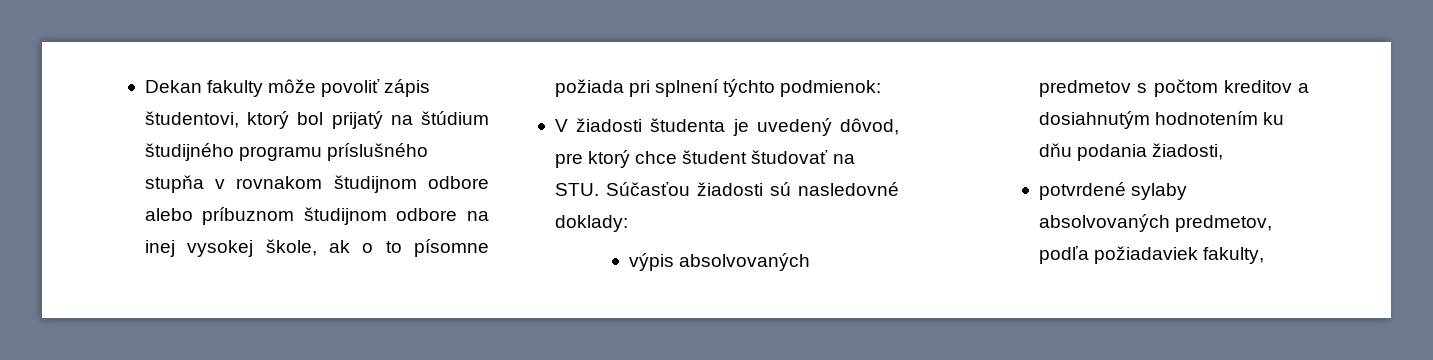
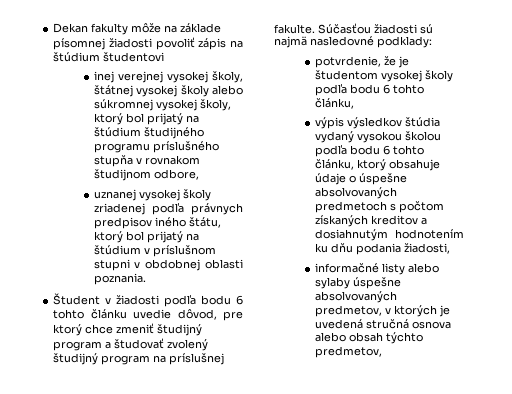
[321,79,431,97] [144,111,239,128] povoliť zápis študentovi, -> [164,23,222,33] [53,37,243,50] [53,52,165,62] [93,71,243,83] [93,85,243,97] [93,99,231,111] na základe písomnej žiadosti povoliť zápis na štúdium študentovi // inej verejnej vysokej školy, štátnej vysokej školy alebo súkromnej vysokej školy,
[428,176,490,189] [144,207,490,225] [144,239,490,257] [554,79,882,97] [554,118,899,136] [554,150,855,168] [554,182,899,196] [554,215,628,232] [629,253,811,271] [1039,80,1132,97] odbore alebo príbuznom študijnom odbore na inej vysokej škole, ak o to písomne požiada pri splnení týchto podmienok: // V žiadosti študenta je uvedený dôvod, pre ktorý chce študent študovať na STU. Súčasťou žiadosti sú nasledovné doklady: // výpis absolvovaných predmetov -> [153,169,199,180] [93,189,211,201] [93,203,243,215] [93,217,221,229] [93,231,199,243] [93,245,216,257] [93,259,243,271] [93,273,146,285] [53,293,243,307] [53,309,243,321] [53,323,203,336] [53,338,209,351] [53,353,225,365] [274,23,434,34] [274,36,433,48] [314,56,409,68] [314,70,453,82] [314,84,424,96] [314,98,354,109] [314,117,440,129] [314,131,441,143] [314,145,424,157] [314,159,440,171] [314,173,407,185] [314,187,397,199] [314,201,387,213] odbore, // uznanej vysokej školy zriadenej podľa právnych predpisov iného štátu, ktorý bol prijatý na štúdium v príslušnom stupni v obdobnej oblasti poznania. // Študent v žiadosti podľa bodu 6 tohto článku uvedie dôvod, pre ktorý chce zmeniť študijný program a študovať zvolený študijný program na príslušnej fakulte. Súčasťou žiadosti sú najmä nasledovné podklady: // potvrdenie, že je študentom vysokej školy podľa bodu 6 tohto článku, // výpis výsledkov štúdia vydaný vysokou školou podľa bodu 6 tohto článku, ktorý obsahuje údaje o úspešne absolvovaných predmetoch
(1218, 88) none -> [314,215,368,227] získaných
[1039,182,1188,200] [1039,214,1273,232] [1039,246,1265,264] potvrdené sylaby absolvovaných predmetov, podľa požiadaviek fakulty, -> [314,263,439,275] [314,277,401,289] [314,291,397,303] [314,305,450,317] [314,319,451,329] [314,332,423,344] [314,346,382,358] informačné listy alebo sylaby úspešne absolvovaných predmetov, v ktorých je uvedená stručná osnova alebo obsah týchto predmetov,

